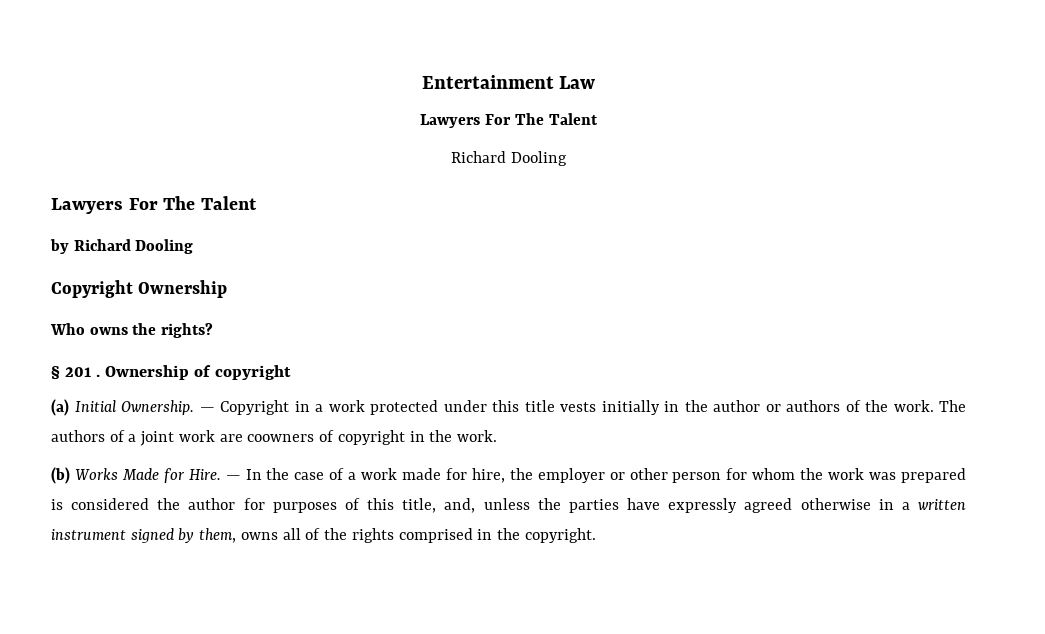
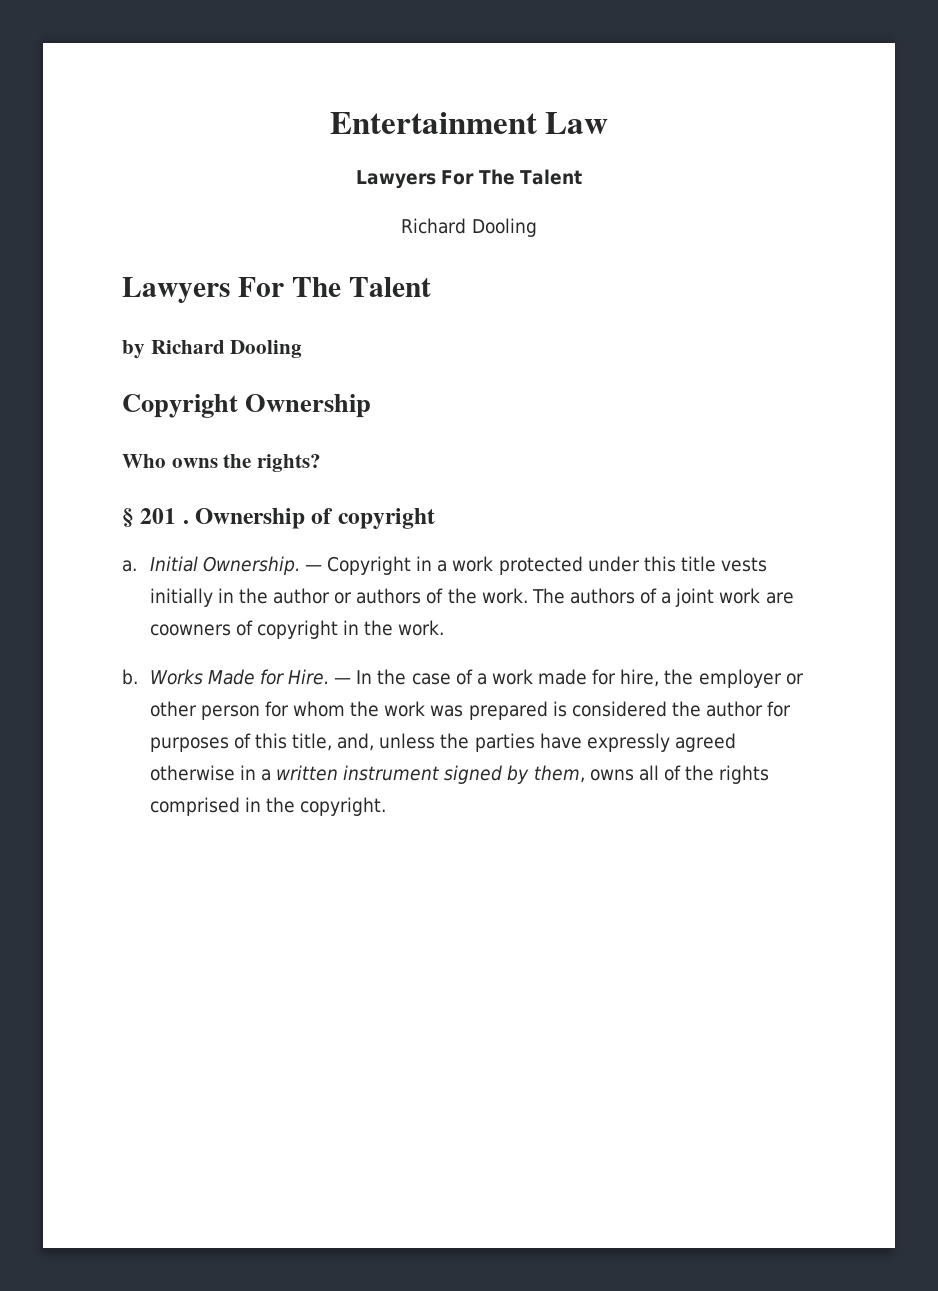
[51,399,69,416] (a) -> [122,560,137,572] a.
[51,467,70,484] (b) -> [122,669,138,685] b.

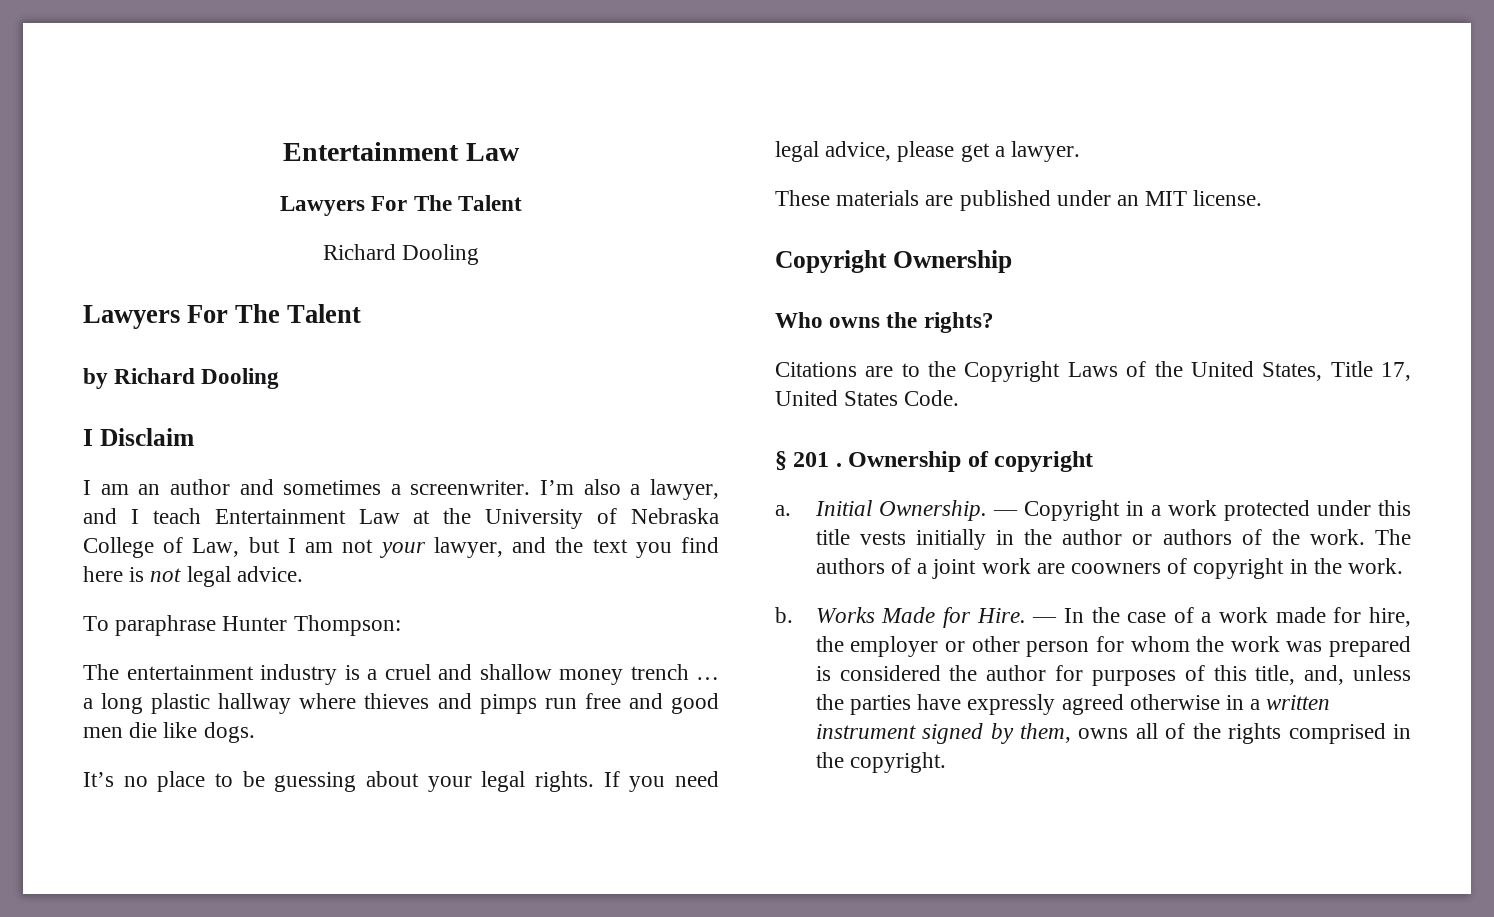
(303, 349) none -> [83,428,194,446] [83,479,719,500] [83,508,720,529] [83,537,719,558] [83,566,303,587] [83,615,401,636] [83,664,719,685] [83,693,719,714] [83,722,255,743] [83,771,719,792] [775,141,1081,162] [775,190,1263,211] // I Disclaim // I am an author and sometimes a screenwriter. I’m also a lawyer, and I teach Entertainment Law at the University of Nebraska College of Law, but I am not your lawyer, and the text you find here is not legal advice. // To paraphrase Hunter Thompson: // The entertainment industry is a cruel and shallow money trench … a long plastic hallway where thieves and pimps run free and good men die like dogs. // It’s no place to be guessing about your legal rights. If you need legal advice, please get a lawyer. // These materials are published under an MIT license.
(322, 463) none -> [775,361,1411,382] [775,390,960,406] // Citations are to the Copyright Laws of the United States, Title 17, United States Code.

